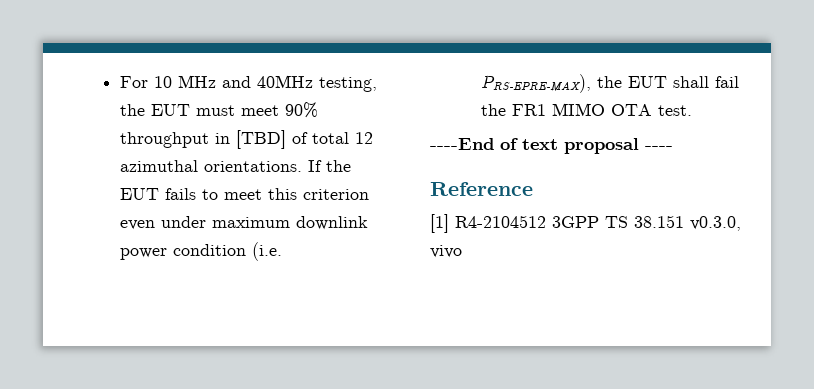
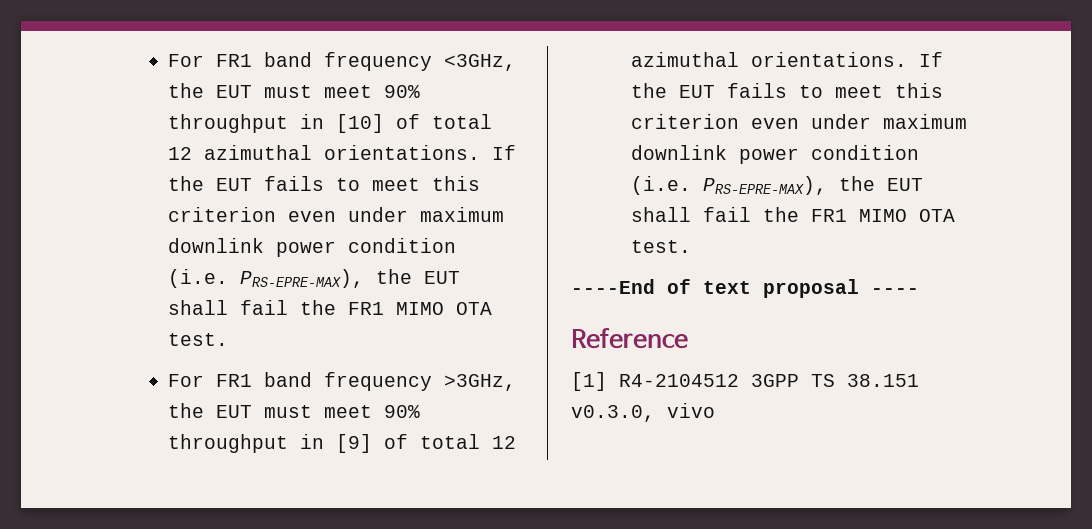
[120,75,378,92] [120,102,319,118] [120,130,287,149] For 10 MHz and 40MHz testing, the EUT must meet 90% throughput in [TBD] -> [167,52,516,71] [167,83,420,98] [167,114,492,133] [167,145,516,160] [167,176,480,191] [167,207,504,222] [167,238,456,257] [167,269,460,288] [167,300,492,315] [167,333,228,346] [167,372,516,391] [167,403,420,418] [167,434,372,453] For FR1 band frequency <3GHz, the EUT must meet 90% throughput in [10] of total 12 azimuthal orientations. If the EUT fails to meet this criterion even under maximum downlink power condition (i.e. PRS-EPRE-MAX), the EUT shall fail the FR1 MIMO OTA test. // For FR1 band frequency >3GHz, the EUT must meet 90% throughput in [9]

